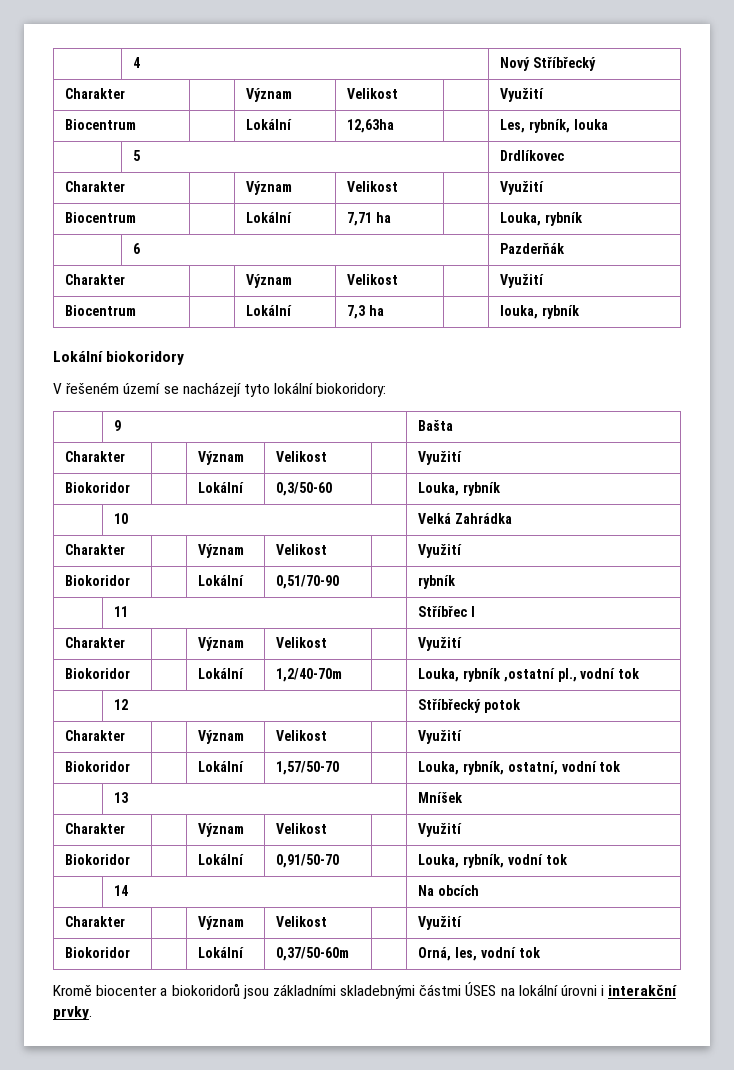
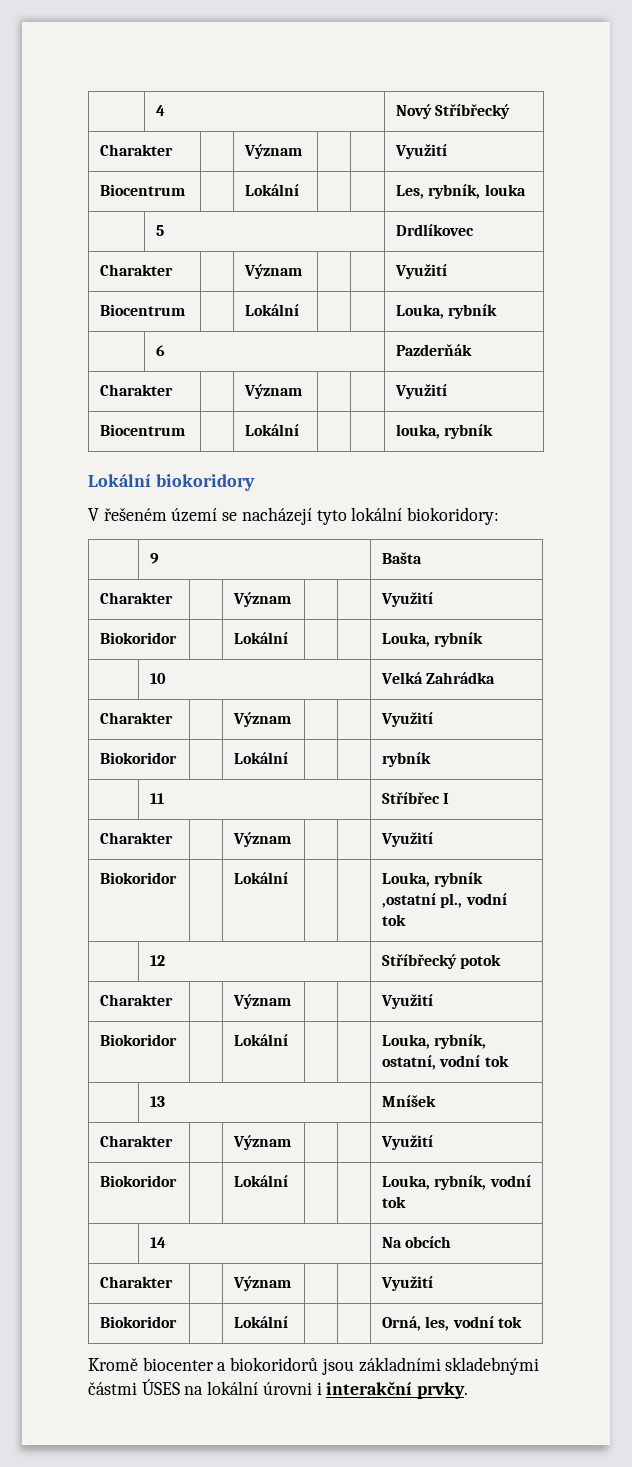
[347,88,399,99] [500,88,545,102] [65,119,137,130] [246,119,293,130] [347,119,395,133] Velikost | | Využití // Biocentrum | | Lokální | 12,63ha -> [395,144,448,159] [100,184,186,196] [245,184,300,196] | | Využití // Biocentrum | | Lokální |
[347,181,399,192] [500,181,545,195] [65,212,137,223] [246,212,293,223] [347,212,391,226] Velikost | | Využití // Biocentrum | | Lokální | 7,71 ha -> [395,264,448,279] [100,304,186,316] [245,304,300,316] | | Využití // Biocentrum | | Lokální |
[347,274,399,285] [500,274,545,288] [65,305,137,316] [246,305,293,316] [347,305,384,319] Velikost | | Využití // Biocentrum | | Lokální | 7,3 ha -> [395,384,448,399] [100,424,186,436] [245,424,300,436] | | Využití // Biocentrum | | Lokální |
[276,451,328,462] [418,451,463,465] [65,482,131,493] [198,482,245,493] [276,482,333,496] Velikost | | Využití // Biokoridor | | Lokální | 0,3/50-60 -> [381,592,434,607] [100,632,178,644] [234,632,289,644] | | Využití // Biokoridor | | Lokální |
[276,544,328,555] [418,544,463,558] [65,575,131,586] [198,575,245,586] [276,575,340,589] Velikost | | Využití // Biokoridor | | Lokální | 0,51/70-90 -> [381,712,434,727] [100,752,178,764] [234,752,289,764] | | Využití // Biokoridor | | Lokální |
[276,637,328,648] [418,637,463,651] [65,668,131,679] [198,668,245,679] [276,668,343,682] Velikost | | Využití // Biokoridor | | Lokální | 1,2/40-70m -> [381,832,434,847] [100,872,178,884] [234,872,289,884] | | Využití // Biokoridor | | Lokální |
[276,730,328,741] [418,730,463,744] [65,761,131,772] [198,761,245,772] [276,761,340,775] Velikost | | Využití // Biokoridor | | Lokální | 1,57/50-70 -> [381,994,434,1009] [100,1034,178,1046] [234,1034,289,1046] | | Využití // Biokoridor | | Lokální |
[276,823,328,834] [418,823,463,837] [65,854,131,865] [198,854,245,865] [276,854,340,868] Velikost | | Využití // Biokoridor | | Lokální | 0,91/50-70 -> [381,1135,434,1150] [100,1175,178,1187] [234,1175,289,1187] | | Využití // Biokoridor | | Lokální |
[276,916,328,927] [418,916,463,930] [65,947,131,958] [198,947,245,958] [276,947,350,961] Velikost | | Využití // Biokoridor | | Lokální | 0,37/50-60m -> [381,1276,434,1291] [100,1316,178,1328] [234,1316,289,1328] | | Využití // Biokoridor | | Lokální |

